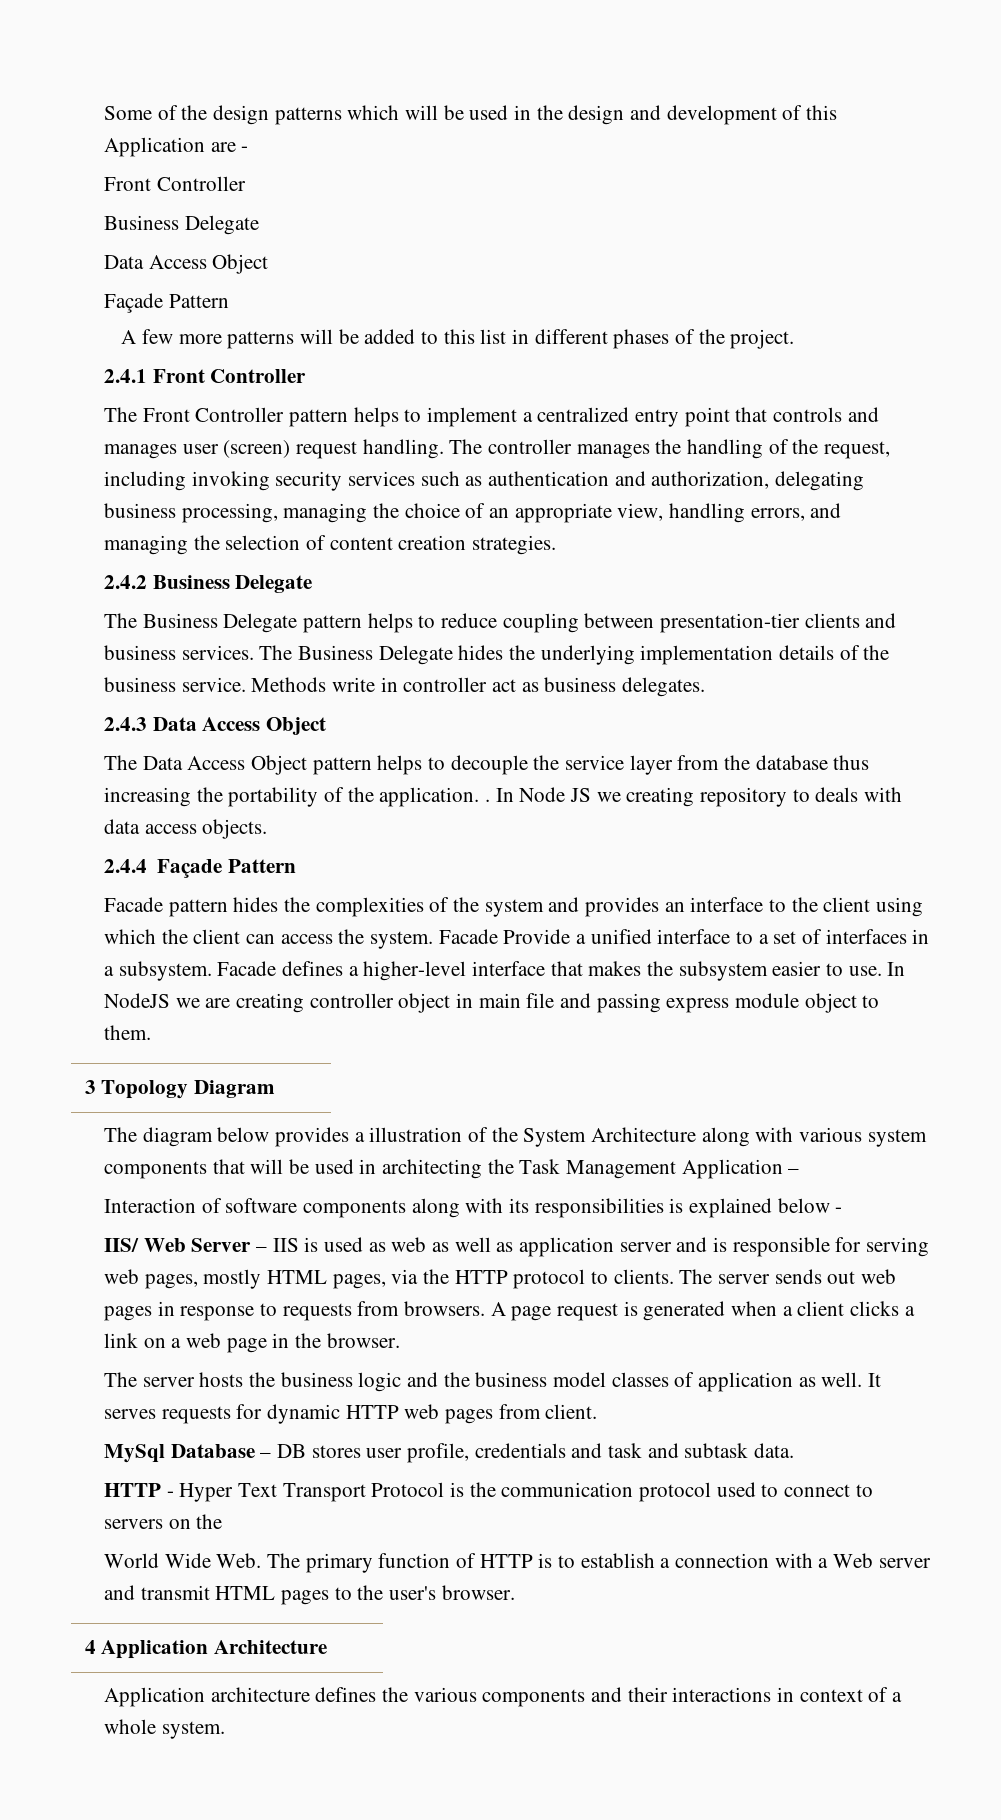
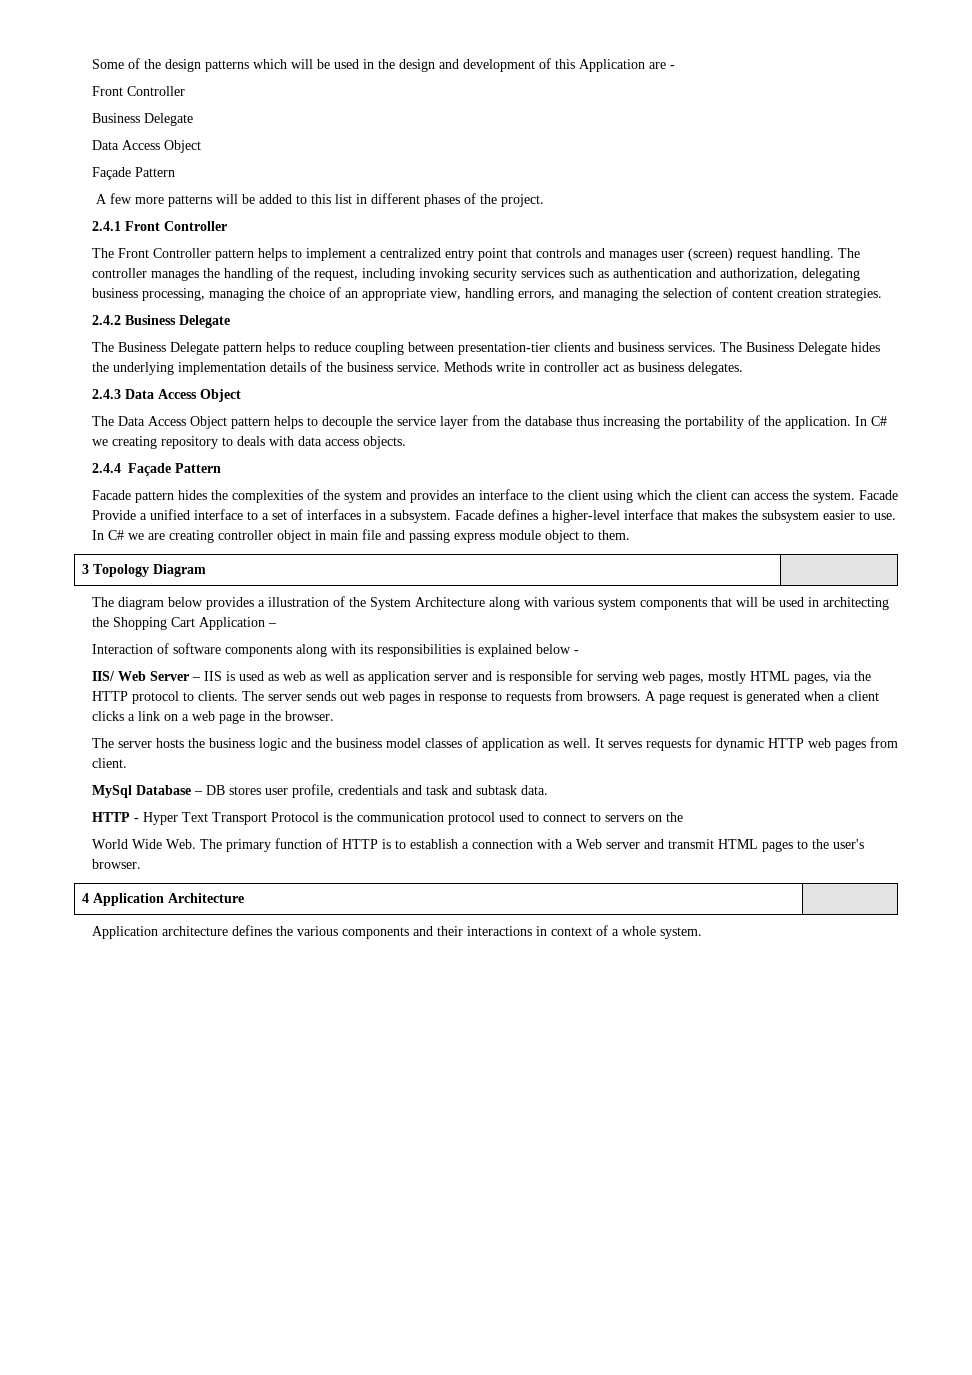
[484,787,591,802] . In Node JS -> [854,416,887,426] In C#
[103,993,170,1008] NodeJS -> [107,530,124,540] C#
[519,1159,676,1179] Task Management -> [112,617,195,630] Shopping Cart

